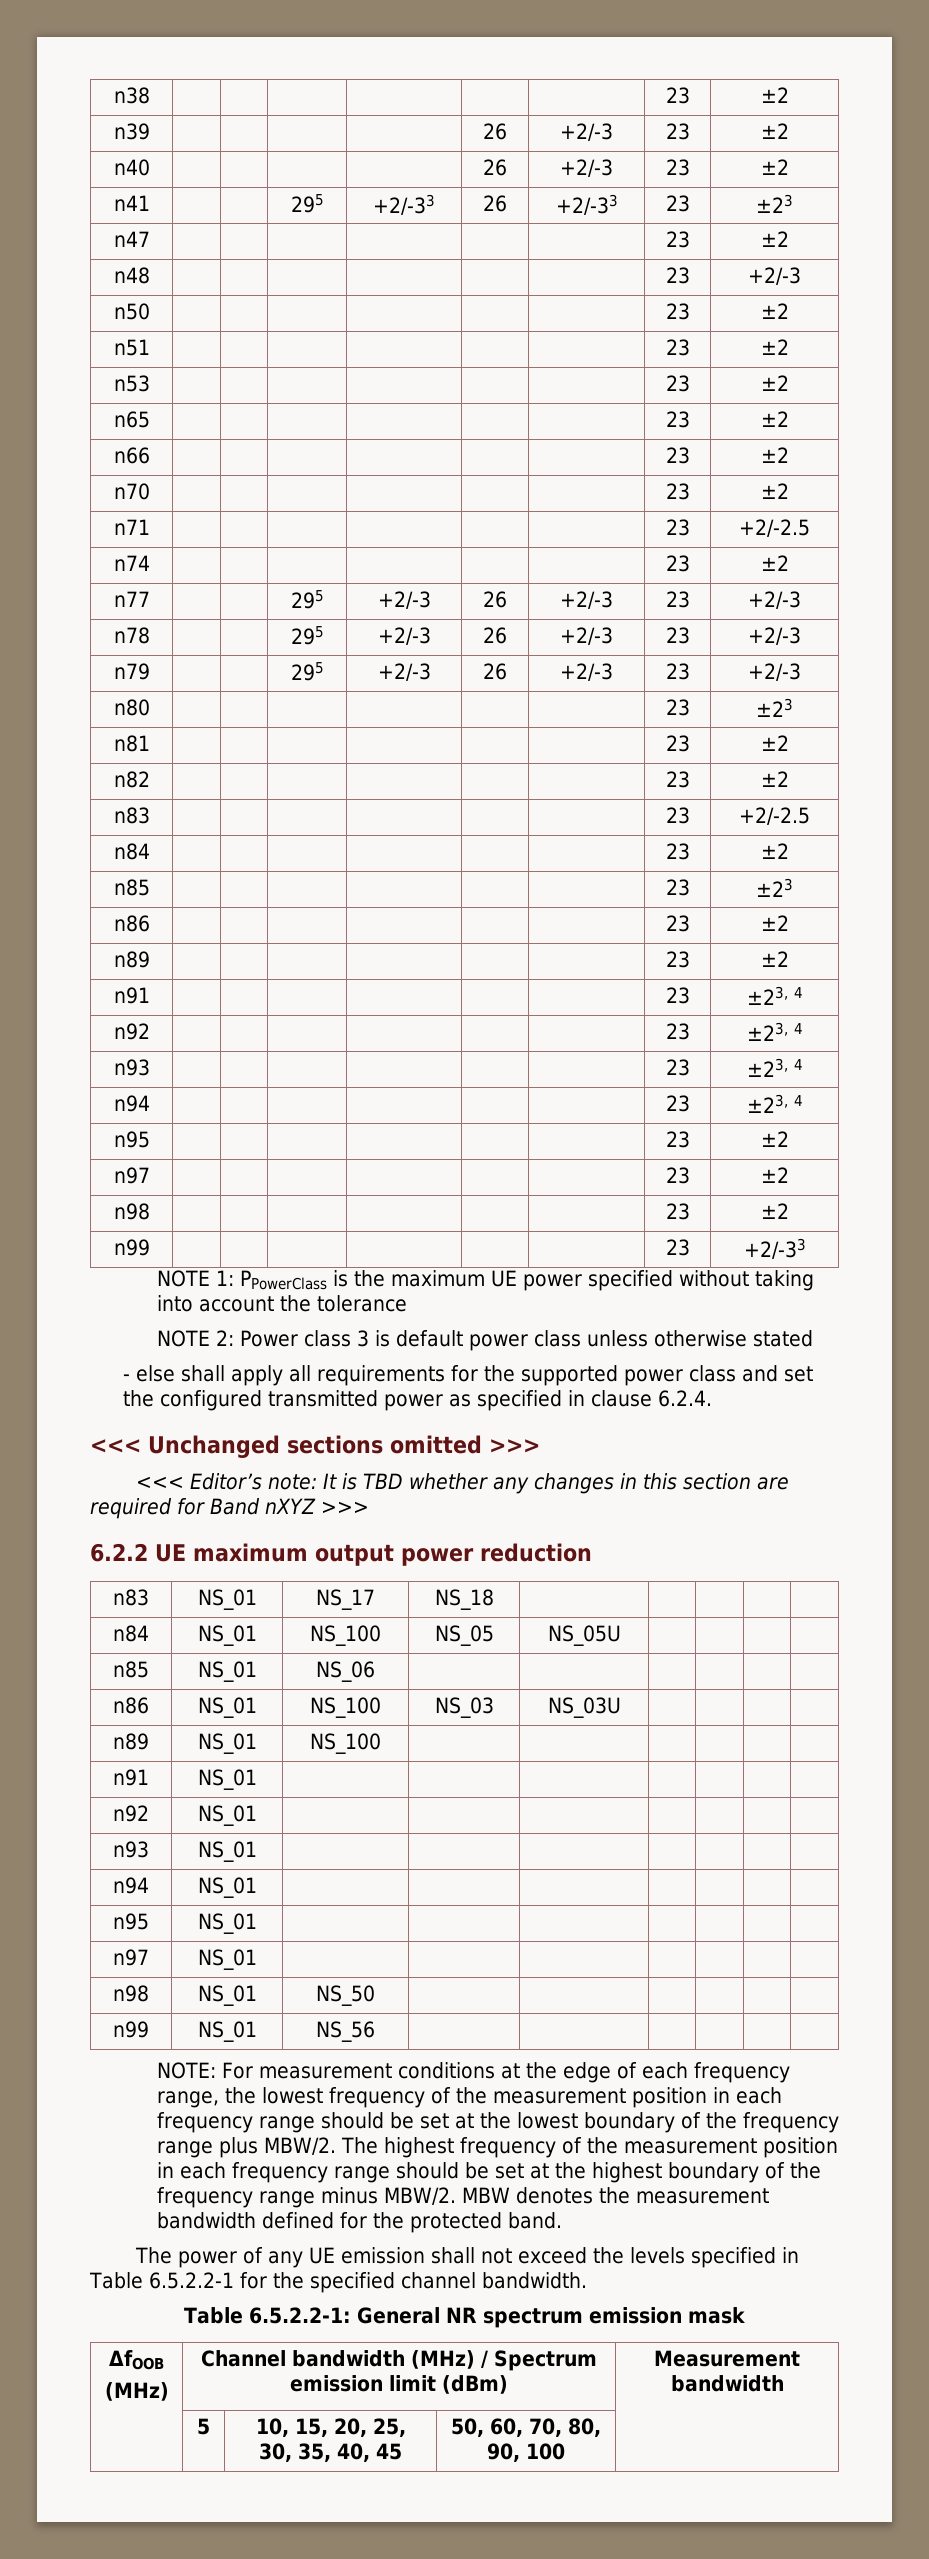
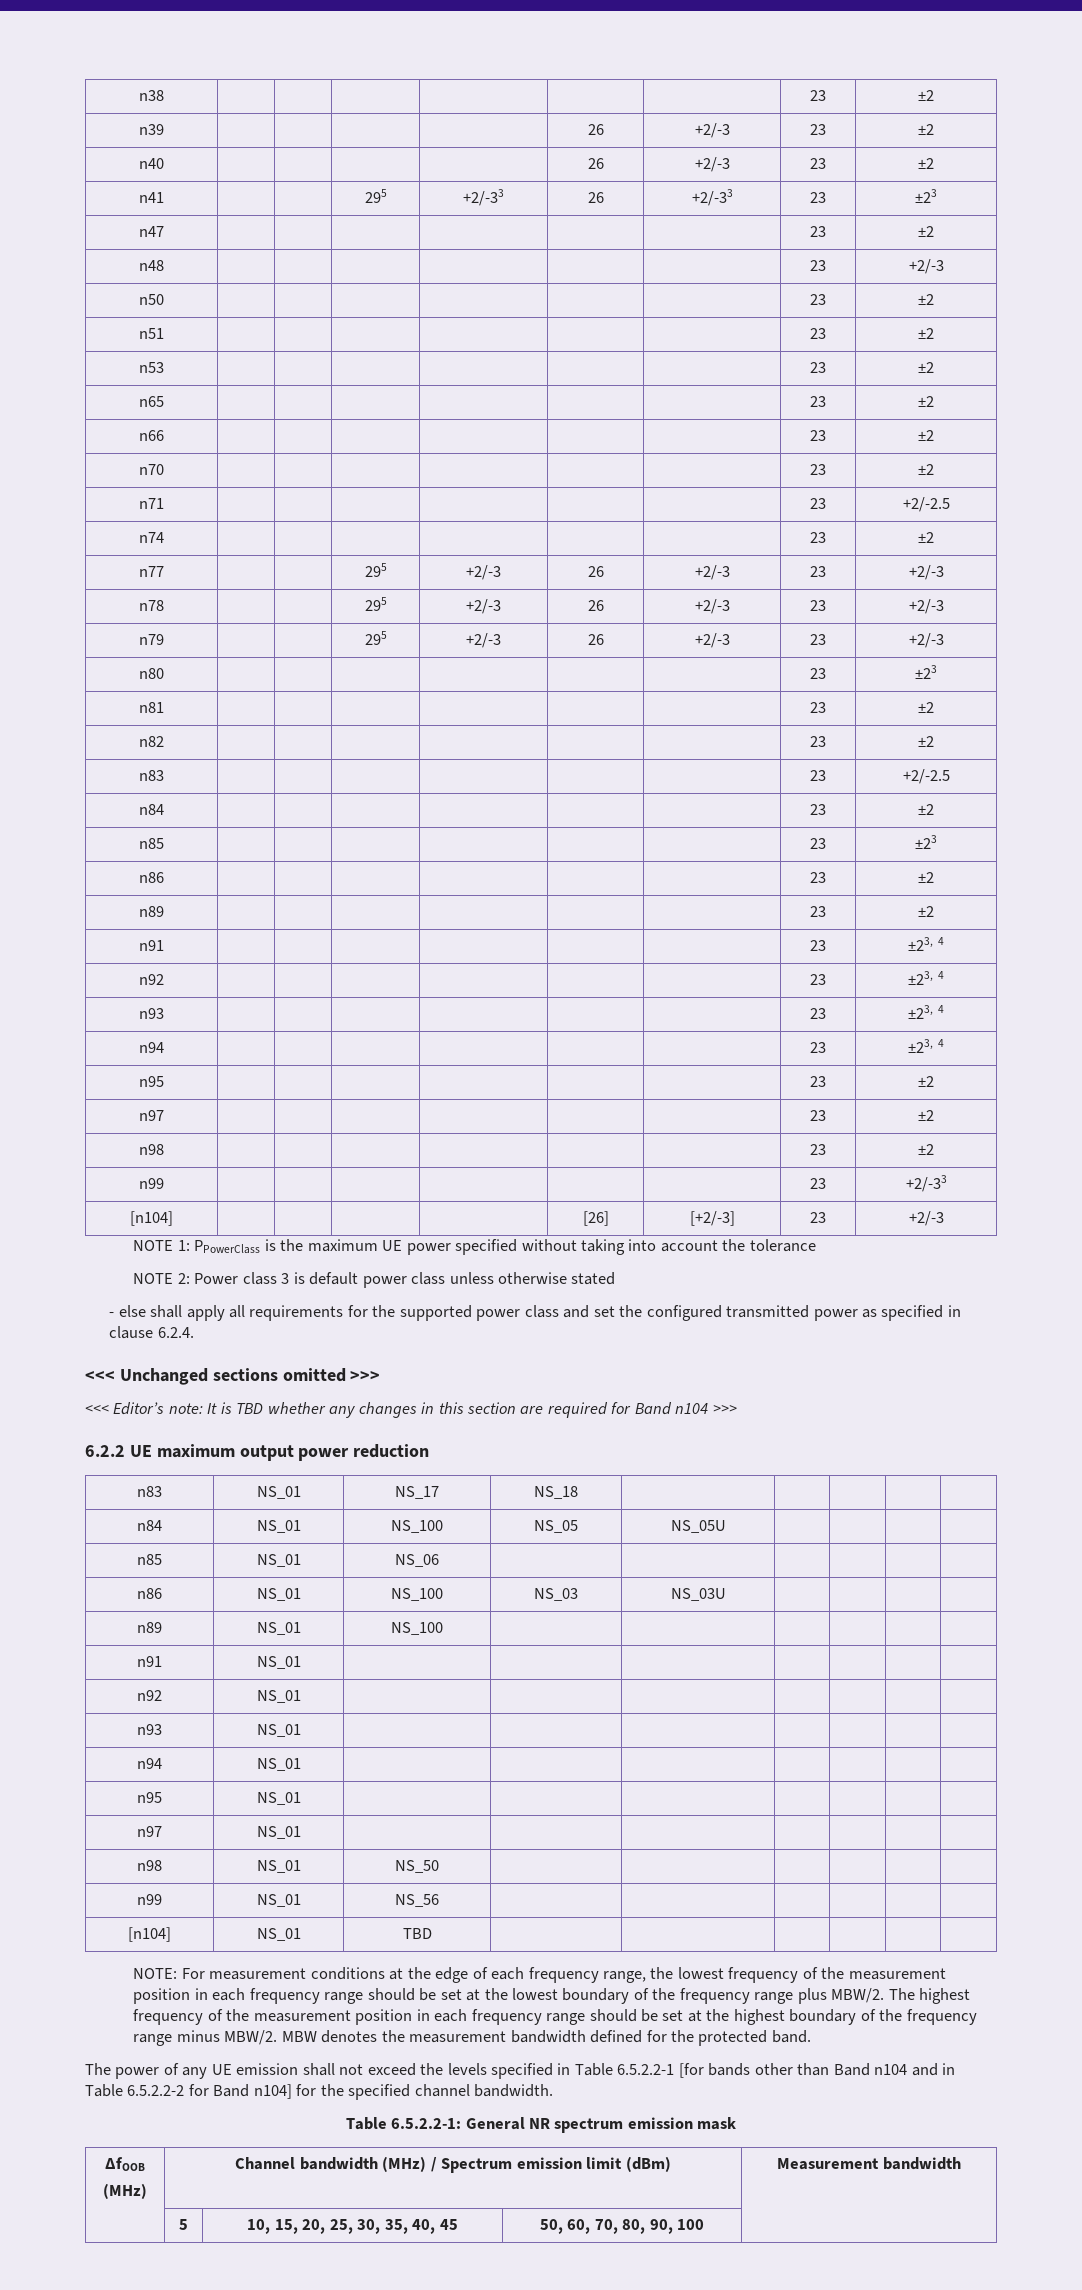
(806, 1248) none -> [130,1211,173,1226] [582,1211,609,1226] [689,1211,735,1226] [810,1212,826,1223] [908,1211,944,1226] // [n104] | | | | | [26] | [+2/-3] | 23 | +2/-3
[265,1498,316,1514] nXYZ -> [675,1403,709,1414] n104
(375, 2031) none -> [128,1927,171,1942] [256,1928,301,1941] [402,1928,432,1939] // [n104] | NS_01 | TBD | | | | | |
(234, 2280) none -> [678,2063,956,2078] [85,2084,292,2099] [for bands other than Band n104 and in Table 6.5.2.2-2 for Band n104]

